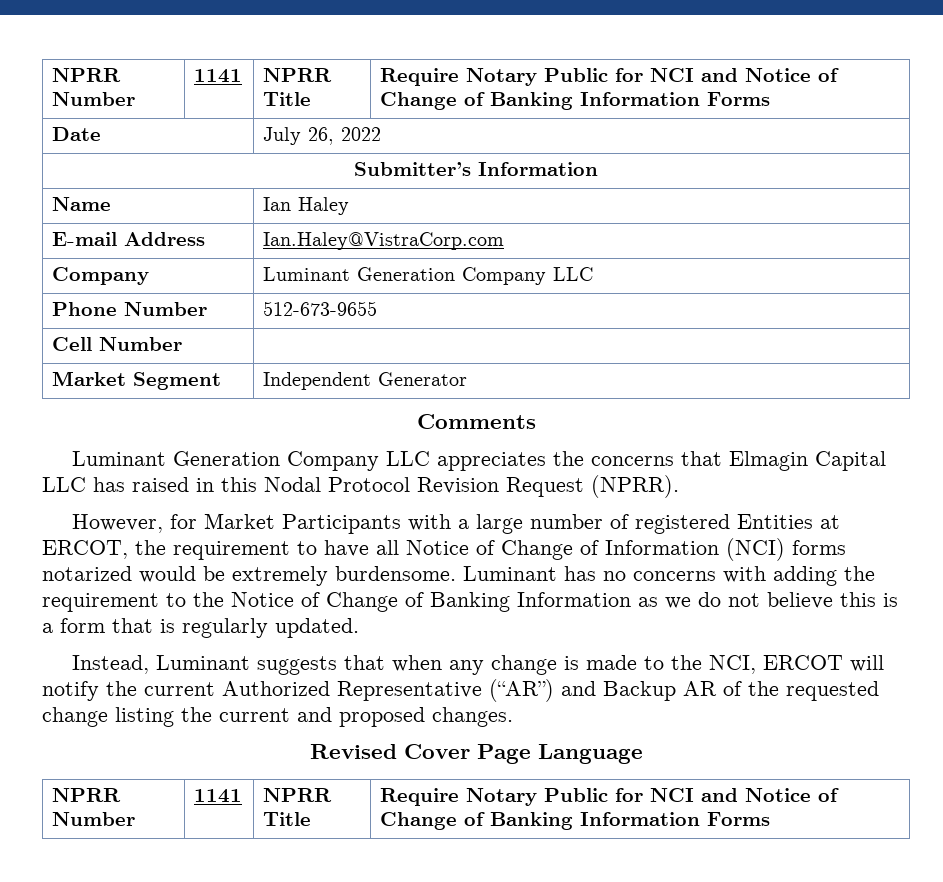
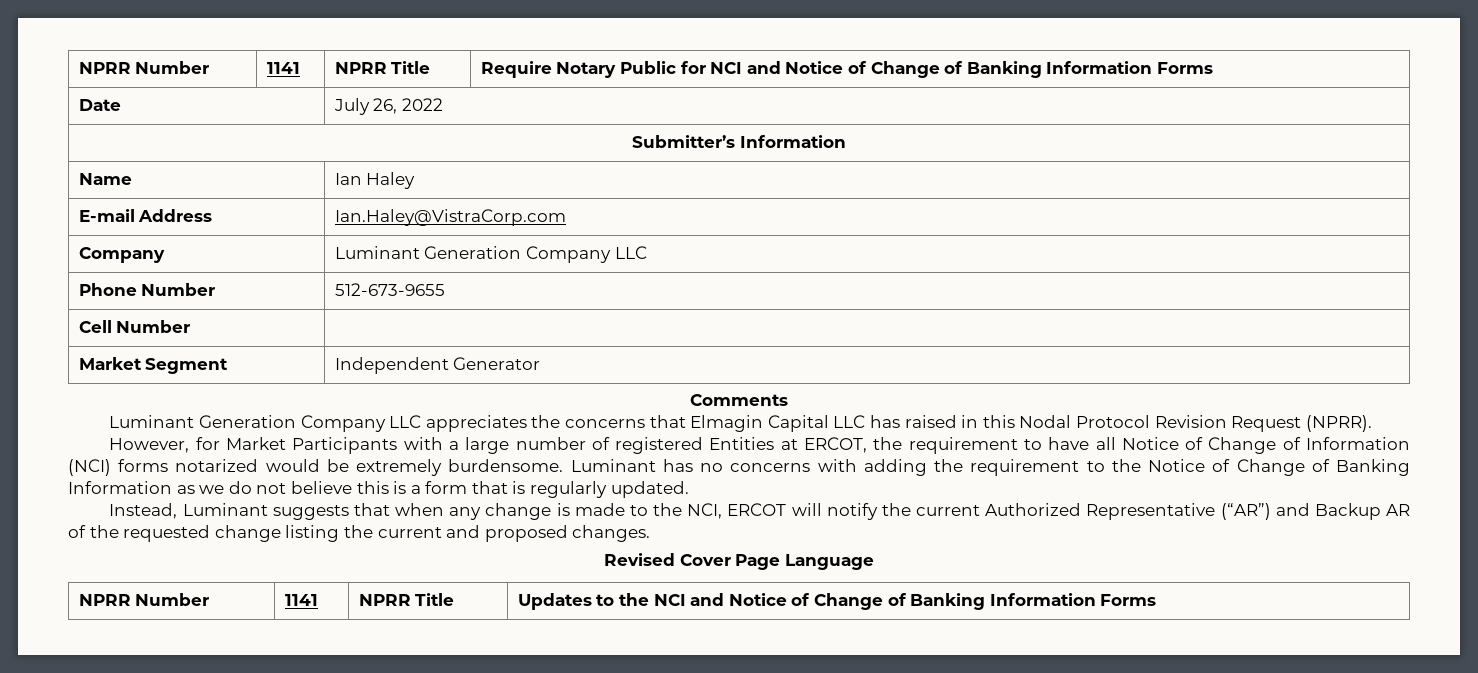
[379,788,643,806] Require Notary Public for -> [517,593,650,610] Updates to the

